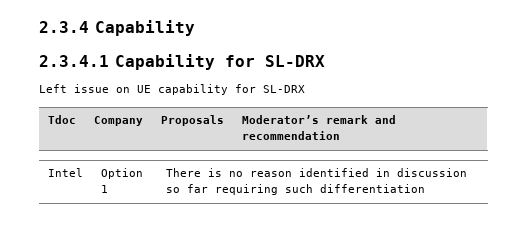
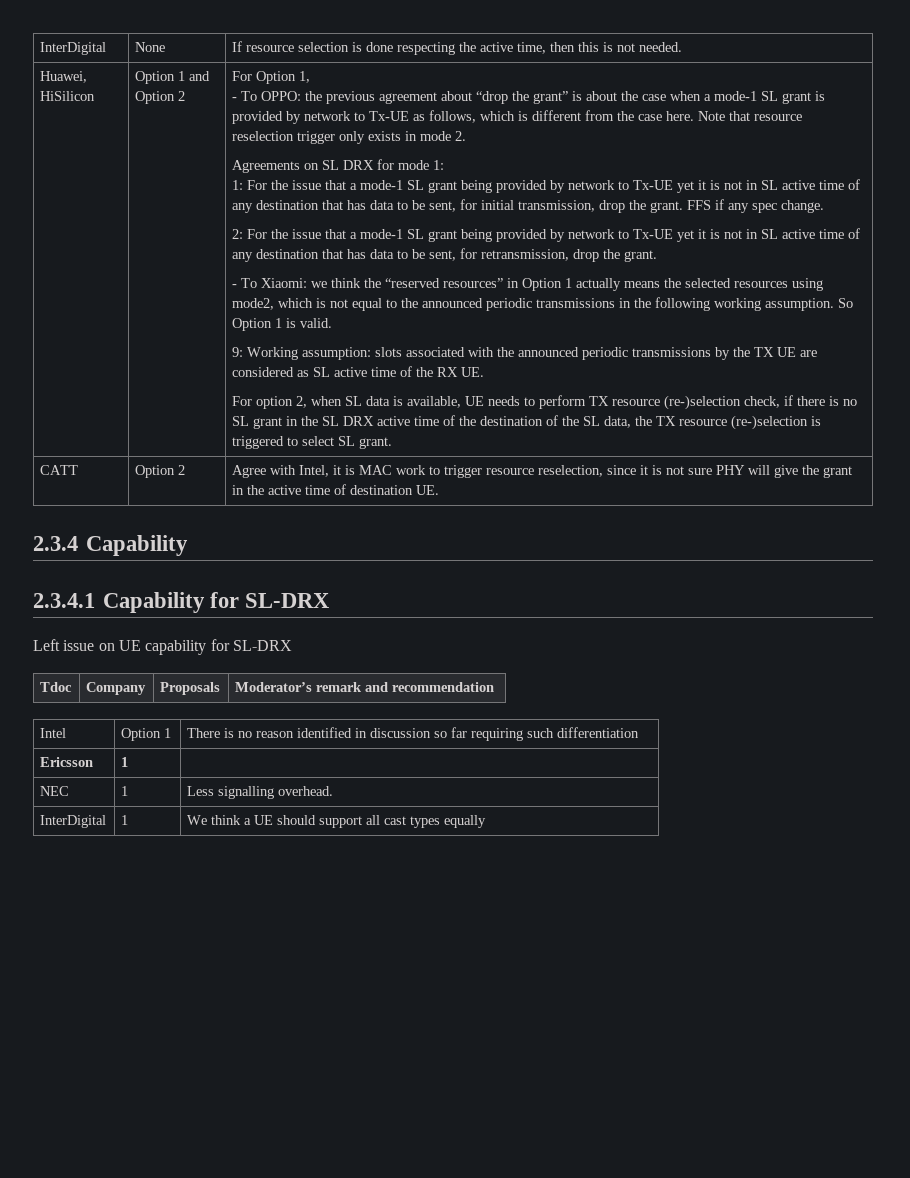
(39, 27) none -> [40,42,107,55] [135,42,166,52] [232,41,683,55] [40,71,88,83] [40,91,96,101] [135,71,211,84] [135,91,186,104] [232,71,311,84] [232,91,826,104] [232,110,803,124] [232,131,467,144] [232,159,445,173] [232,179,861,193] [232,199,825,213] [232,228,861,242] [232,248,658,262] [232,278,824,291] [232,297,854,311] [232,318,333,331] [232,347,818,360] [232,366,485,377] [232,395,858,410] [232,415,822,430] [232,436,393,449] [40,465,79,475] [135,465,186,478] [232,465,853,478] [232,484,440,495] InterDigital | None | If resource selection is done respecting the active time, then this is not needed. // Huawei, HiSilicon | Option 1 and Option 2 | For Option 1, // - To OPPO: the previous agreement about “drop the grant” is about the case when a mode-1 SL grant is provided by network to Tx-UE as follows, which is different from the case here. Note that resource reselection trigger only exists in mode 2. // Agreements on SL DRX for mode 1: // 1: For the issue that a mode-1 SL grant being provided by network to Tx-UE yet it is not in SL active time of any destination that has data to be sent, for initial transmission, drop the grant. FFS if any spec change. // 2: For the issue that a mode-1 SL grant being provided by network to Tx-UE yet it is not in SL active time of any destination that has data to be sent, for retransmission, drop the grant. // - To Xiaomi: we think the “reserved resources” in Option 1 actually means the selected resources using mode2, which is not equal to the announced periodic transmissions in the following working assumption. So Option 1 is valid. // 9: Working assumption: slots associated with the announced periodic transmissions by the TX UE are considered as SL active time of the RX UE. // For option 2, when SL data is available, UE needs to perform TX resource (re-)selection check, if there is no SL grant in the SL DRX active time of the destination of the SL data, the TX resource (re-)selection is triggered to select SL grant. // CATT | Option 2 | Agree with Intel, it is MAC work to trigger resource reselection, since it is not sure PHY will give the grant in the active time of destination UE. //
(425, 188) none -> [40,757,94,767] [121,757,129,767] [40,786,70,796] [121,786,129,796] [187,786,334,799] [40,815,107,828] [121,815,129,825] [187,815,487,828] // Ericsson | 1 | // NEC | 1 | Less signalling overhead. // InterDigital | 1 | We think a UE should support all cast types equally

